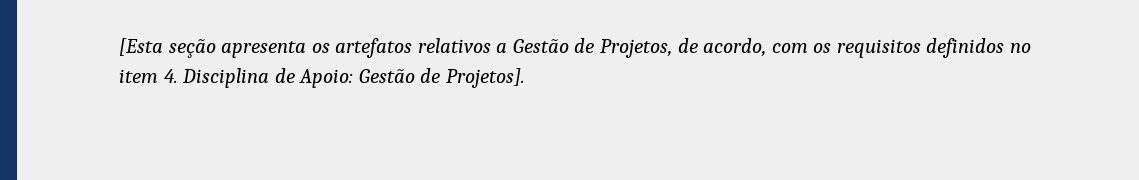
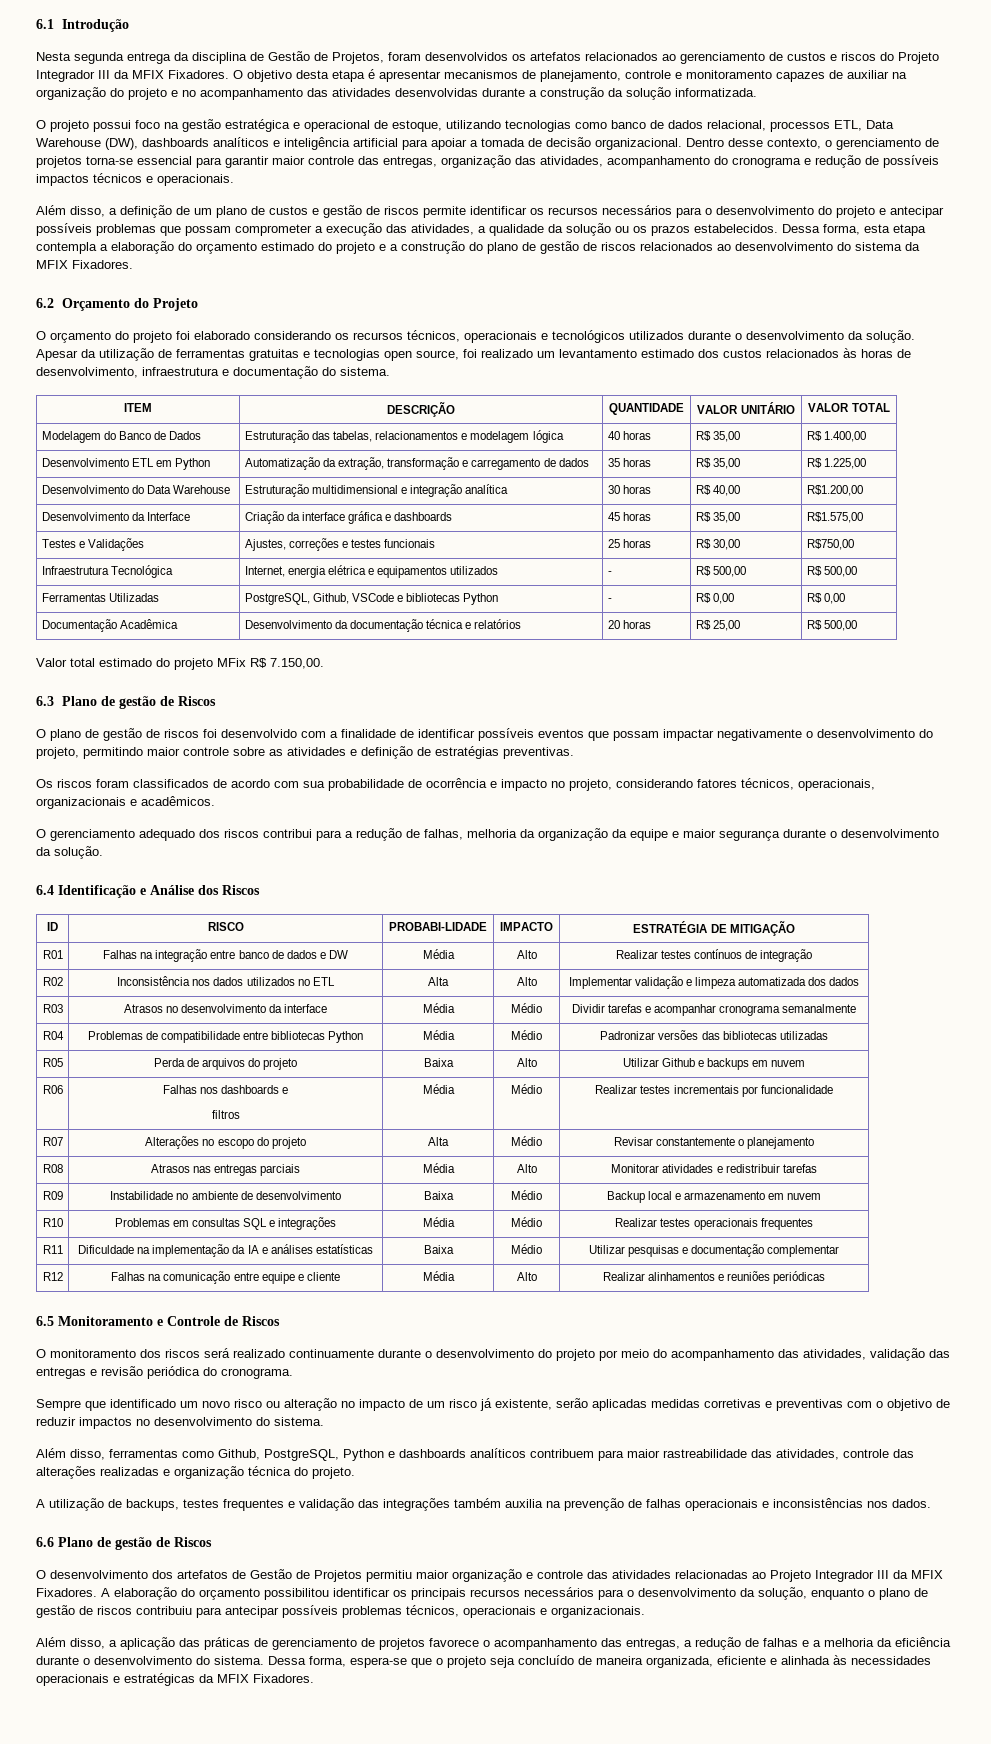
[119,38,1031,58] [119,68,525,88] [Esta seção apresenta os artefatos relativos a Gestão de Projetos, de acordo, com os requisitos definidos no item 4. Disciplina de Apoio: Gestão de Projetos]. -> [36,19,129,32] [36,51,939,64] [36,69,907,82] [36,87,757,100] [36,119,894,132] [36,137,939,150] [36,155,939,168] [36,173,234,186] [36,205,944,218] [36,223,926,236] [36,241,920,254] [36,260,133,269] [36,298,198,311] [36,330,915,343] [36,348,911,361] [36,366,390,379] [124,403,152,412] [387,402,455,417] [609,403,684,415] [697,402,795,414] [808,403,890,412] [41,431,202,443] [244,430,564,443] [607,431,652,440] [695,431,741,442] [806,431,867,442] [41,458,211,470] [244,457,589,470] [607,458,652,467] [695,458,741,469] [806,458,867,469] [41,485,231,494] [244,484,509,497] [607,485,652,494] [695,485,741,496] [806,485,863,496] [41,512,191,521] [244,511,453,524] [607,512,652,521] [695,512,741,523] [806,512,863,523] [41,538,145,551] [244,538,436,551] [607,539,652,548] [695,539,741,550] [806,539,854,550] [41,565,174,578] [244,565,499,578] [607,571,612,575] [695,566,747,577] [806,566,858,577] [41,593,160,602] [244,593,499,605] [607,598,612,602] [695,593,735,604] [806,593,846,604] [41,619,179,632] [244,619,522,632] [607,620,652,629] [695,620,741,631] [806,620,858,631] [36,658,324,670] [36,696,216,709] [36,728,933,741] [36,746,574,759] [36,778,875,791] [36,796,215,809] [36,828,939,841] [36,846,103,859] [36,885,260,898] [47,922,58,931] [207,922,244,931] [389,922,487,931] [500,922,553,931] [633,921,795,936] [42,950,63,959] [103,949,348,962] [422,949,455,959] [516,950,537,959] [615,949,813,962] [42,977,63,986] [117,976,335,986] [428,977,449,986] [516,977,537,986] [568,976,860,989] [42,1004,63,1013] [123,1004,328,1013] [422,1003,455,1013] [511,1003,542,1013] [571,1004,857,1016] [42,1031,64,1040] [87,1031,364,1043] [422,1030,455,1040] [511,1030,542,1040] [600,1030,828,1040] [42,1058,63,1067] [153,1058,298,1070] [423,1058,454,1067] [516,1058,537,1067] [622,1058,806,1070] [42,1085,63,1094] [162,1085,289,1094] [211,1110,240,1119] [422,1084,455,1094] [511,1084,542,1094] [595,1085,833,1097] [42,1137,63,1146] [145,1136,306,1149] [428,1137,449,1146] [511,1136,542,1146] [613,1137,815,1149] [42,1164,63,1173] [150,1164,301,1176] [422,1163,455,1173] [516,1164,537,1173] [611,1164,817,1173] [42,1191,63,1200] [110,1191,341,1200] [423,1191,454,1200] [511,1190,542,1200] [606,1191,822,1203] [42,1218,63,1227] [114,1217,337,1230] [422,1217,455,1227] [511,1217,542,1227] [615,1218,813,1230] [42,1245,63,1254] [78,1244,373,1257] [423,1245,454,1254] [511,1244,542,1254] [588,1244,840,1257] [42,1272,63,1281] [111,1271,340,1284] [422,1271,455,1281] [516,1272,537,1281] [602,1271,826,1284] [36,1316,280,1326] [36,1348,950,1361] [36,1366,293,1379] [36,1398,950,1411] [36,1417,324,1429] [36,1448,914,1461] [36,1466,355,1479] [36,1498,931,1511] [36,1537,212,1550] [36,1569,943,1582] [36,1587,928,1600] [36,1605,645,1618] [36,1637,951,1650] [36,1655,931,1668] [36,1673,314,1686] 6.1 Introdução // Nesta segunda entrega da disciplina de Gestão de Projetos, foram desenvolvidos os artefatos relacionados ao gerenciamento de custos e riscos do Projeto Integrador III da MFIX Fixadores. O objetivo desta etapa é apresentar mecanismos de planejamento, controle e monitoramento capazes de auxiliar na organização do projeto e no acompanhamento das atividades desenvolvidas durante a construção da solução informatizada. // O projeto possui foco na gestão estratégica e operacional de estoque, utilizando tecnologias como banco de dados relacional, processos ETL, Data Warehouse (DW), dashboards analíticos e inteligência artificial para apoiar a tomada de decisão organizacional. Dentro desse contexto, o gerenciamento de projetos torna-se essencial para garantir maior controle das entregas, organização das atividades, acompanhamento do cronograma e redução de possíveis impactos técnicos e operacionais. // Além disso, a definição de um plano de custos e gestão de riscos permite identificar os recursos necessários para o desenvolvimento do projeto e antecipar possíveis problemas que possam comprometer a execução das atividades, a qualidade da solução ou os prazos estabelecidos. Dessa forma, esta etapa contempla a elaboração do orçamento estimado do projeto e a construção do plano de gestão de riscos relacionados ao desenvolvimento do sistema da MFIX Fixadores. // 6.2 Orçamento do Projeto // O orçamento do projeto foi elaborado considerando os recursos técnicos, operacionais e tecnológicos utilizados durante o desenvolvimento da solução. Apesar da utilização de ferramentas gratuitas e tecnologias open source, foi realizado um levantamento estimado dos custos relacionados às horas de desenvolvimento, infraestrutura e documentação do sistema. // ITEM | DESCRIÇÃO | QUANTIDADE | VALOR UNITÁRIO | VALOR TOTAL // Modelagem do Banco de Dados | Estruturação das tabelas, relacionamentos e modelagem lógica | 40 horas | R$ 35,00 | R$ 1.400,00 // Desenvolvimento ETL em Python | Automatização da extração, transformação e carregamento de dados | 35 horas | R$ 35,00 | R$ 1.225,00 // Desenvolvimento do Data Warehouse | Estruturação multidimensional e integração analítica | 30 horas | R$ 40,00 | R$1.200,00 // Desenvolvimento da Interface | Criação da interface gráfica e dashboards | 45 horas | R$ 35,00 | R$1.575,00 // Testes e Validações | Ajustes, correções e testes funcionais | 25 horas | R$ 30,00 | R$750,00 // Infraestrutura Tecnológica | Internet, energia elétrica e equipamentos utilizados | - | R$ 500,00 | R$ 500,00 // Ferramentas Utilizadas | PostgreSQL, Github, VSCode e bibliotecas Python | - | R$ 0,00 | R$ 0,00 // Documentação Acadêmica | Desenvolvimento da documentação técnica e relatórios | 20 horas | R$ 25,00 | R$ 500,00 // Valor total estimado do projeto MFix R$ 7.150,00. // 6.3 Plano de gestão de Riscos // O plano de gestão de riscos foi desenvolvido com a finalidade de identificar possíveis eventos que possam impactar negativamente o desenvolvimento do projeto, permitindo maior controle sobre as atividades e definição de estratégias preventivas. // Os riscos foram classificados de acordo com sua probabilidade de ocorrência e impacto no projeto, considerando fatores técnicos, operacionais, organizacionais e acadêmicos. // O gerenciamento adequado dos riscos contribui para a redução de falhas, melhoria da organização da equipe e maior segurança durante o desenvolvimento da solução. // 6.4 Identificação e Análise dos Riscos // ID | RISCO | PROBABI-LIDADE | IMPACTO | ESTRATÉGIA DE MITIGAÇÃO // R01 | Falhas na integração entre banco de dados e DW | Média | Alto | Realizar testes contínuos de integração // R02 | Inconsistência nos dados utilizados no ETL | Alta | Alto | Implementar validação e limpeza automatizada dos dados // R03 | Atrasos no desenvolvimento da interface | Média | Médio | Dividir tarefas e acompanhar cronograma semanalmente // R04 | Problemas de compatibilidade entre bibliotecas Python | Média | Médio | Padronizar versões das bibliotecas utilizadas // R05 | Perda de arquivos do projeto | Baixa | Alto | Utilizar Github e backups em nuvem // R06 | Falhas nos dashboards e // filtros | Média | Médio | Realizar testes incrementais por funcionalidade // R07 | Alterações no escopo do projeto | Alta | Médio | Revisar constantemente o planejamento // R08 | Atrasos nas entregas parciais | Média | Alto | Monitorar atividades e redistribuir tarefas // R09 | Instabilidade no ambiente de desenvolvimento | Baixa | Médio | Backup local e armazenamento em nuvem // R10 | Problemas em consultas SQL e integrações | Média | Médio | Realizar testes operacionais frequentes // R11 | Dificuldade na implementação da IA e análises estatísticas | Baixa | Médio | Utilizar pesquisas e documentação complementar // R12 | Falhas na comunicação entre equipe e cliente | Média | Alto | Realizar alinhamentos e reuniões periódicas // 6.5 Monitoramento e Controle de Riscos // O monitoramento dos riscos será realizado continuamente durante o desenvolvimento do projeto por meio do acompanhamento das atividades, validação das entregas e revisão periódica do cronograma. // Sempre que identificado um novo risco ou alteração no impacto de um risco já existente, serão aplicadas medidas corretivas e preventivas com o objetivo de reduzir impactos no desenvolvimento do sistema. // Além disso, ferramentas como Github, PostgreSQL, Python e dashboards analíticos contribuem para maior rastreabilidade das atividades, controle das alterações realizadas e organização técnica do projeto. // A utilização de backups, testes frequentes e validação das integrações também auxilia na prevenção de falhas operacionais e inconsistências nos dados. // 6.6 Plano de gestão de Riscos // O desenvolvimento dos artefatos de Gestão de Projetos permitiu maior organização e controle das atividades relacionadas ao Projeto Integrador III da MFIX Fixadores. A elaboração do orçamento possibilitou identificar os principais recursos necessários para o desenvolvimento da solução, enquanto o plano de gestão de riscos contribuiu para antecipar possíveis problemas técnicos, operacionais e organizacionais. // Além disso, a aplicação das práticas de gerenciamento de projetos favorece o acompanhamento das entregas, a redução de falhas e a melhoria da eficiência durante o desenvolvimento do sistema. Dessa forma, espera-se que o projeto seja concluído de maneira organizada, eficiente e alinhada às necessidades operacionais e estratégicas da MFIX Fixadores.

